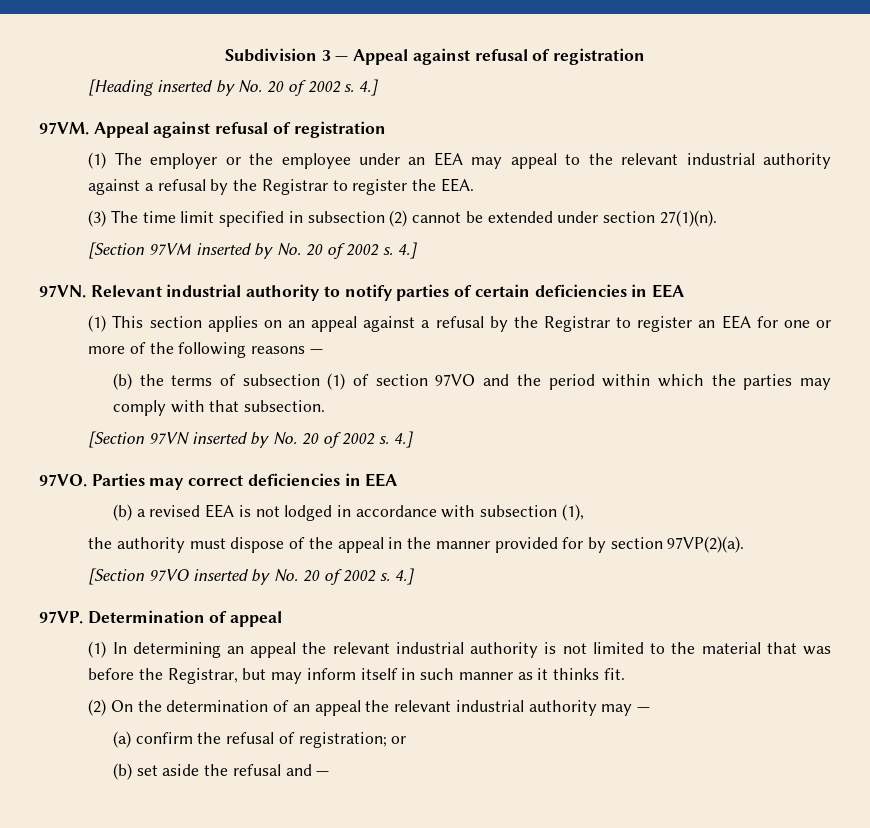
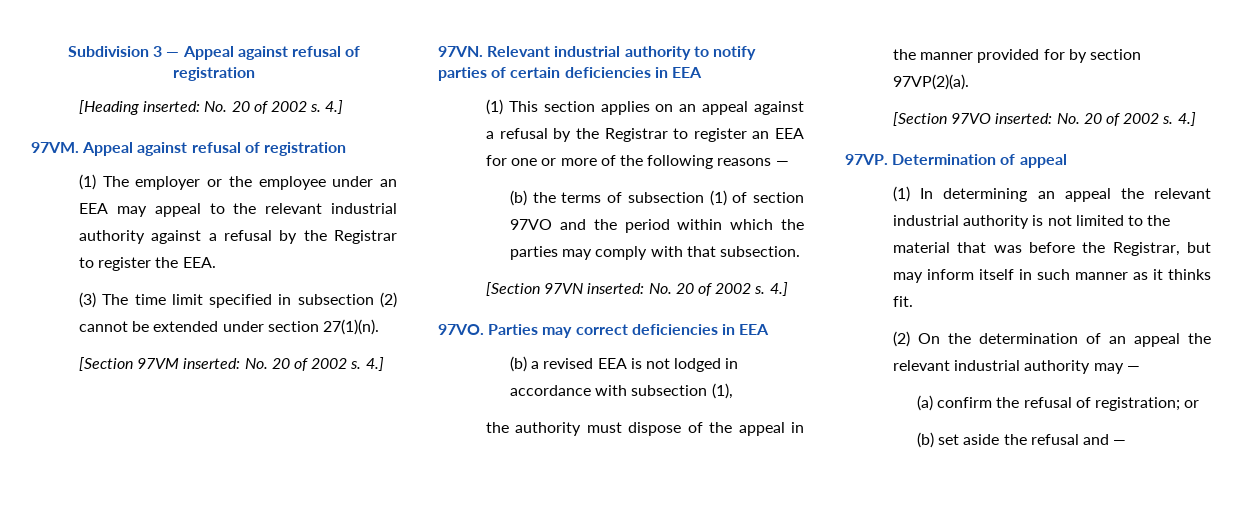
[157,80,235,96] inserted by -> [143,101,201,112] inserted:
[195,243,274,259] inserted by -> [183,358,241,369] inserted:
[191,432,270,448] inserted by -> [587,283,645,294] inserted:
[192,569,271,585] inserted by -> [995,113,1053,124] inserted:

